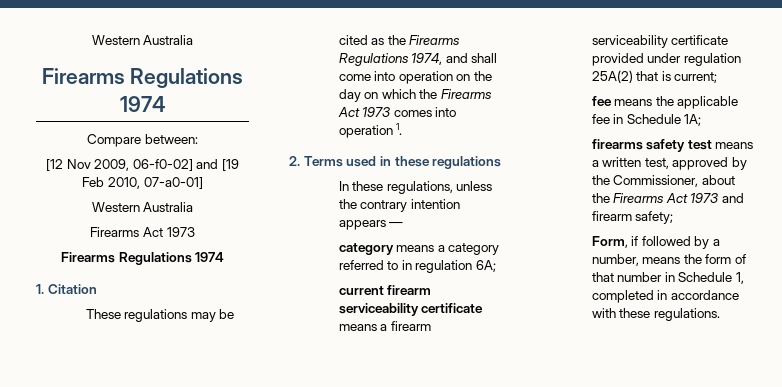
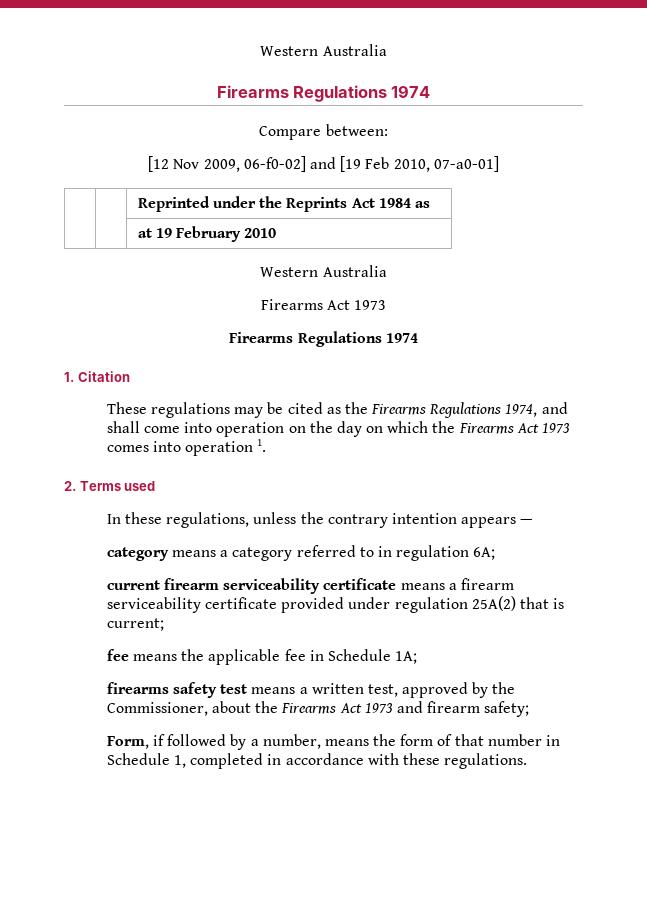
(203, 183) none -> [137,196,430,212] [137,226,277,242] // | | Reprinted under the Reprints Act 1984 as // | | at 19 February 2010
[379,156,502,169] in these regulations -> (156, 486) none

